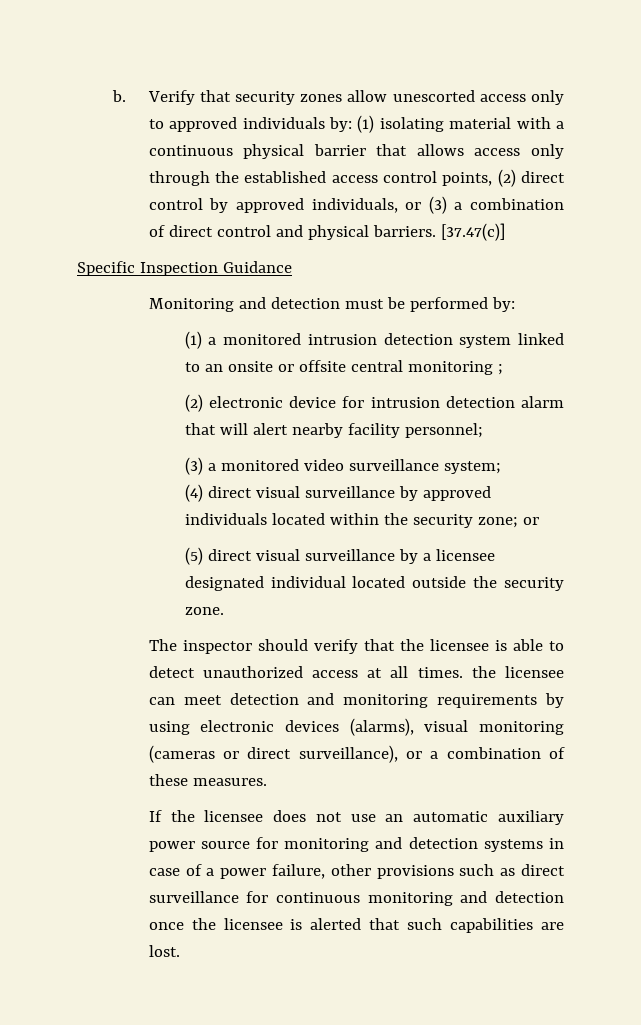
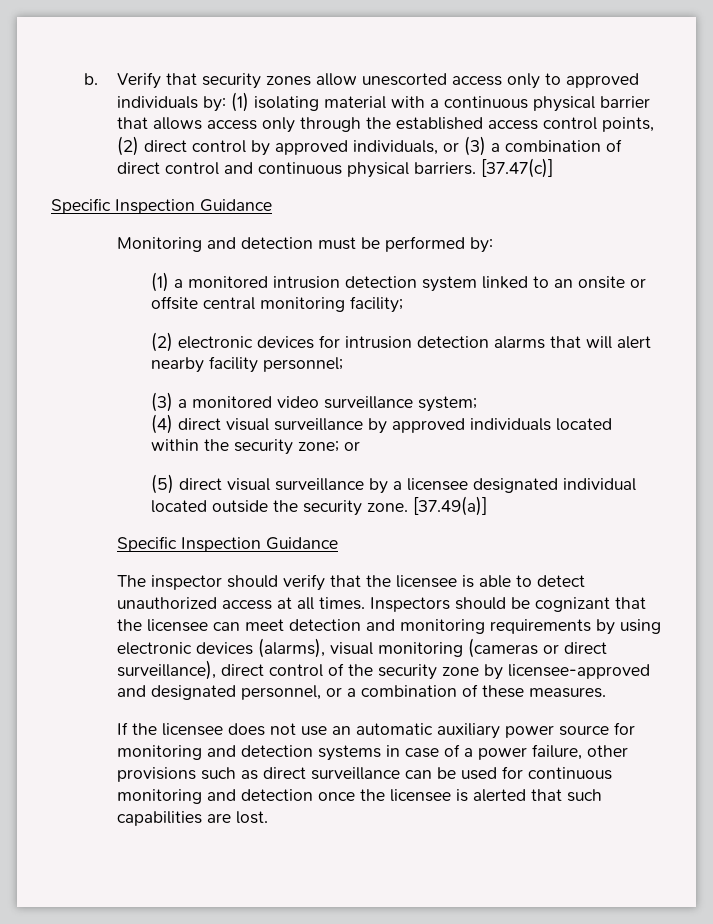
(303, 231) none -> [258,162,343,175] continuous
[497,364,503,375] ; -> [349,296,403,313] facility;
[289,396,337,408] device -> [256,336,314,349] devices
[520,396,564,408] alarm -> [493,336,545,349] alarms
(224, 611) none -> [412,496,487,516] [117,536,339,552] [37.49(a)] // Specific Inspection Guidance
(463, 672) none -> [370,597,647,612] Inspectors should be cognizant that
(398, 754) none -> [221,663,651,680] [117,685,322,700] direct control of the security zone by licensee-approved and designated personnel,
(239, 897) none -> [405,767,498,780] can be used

